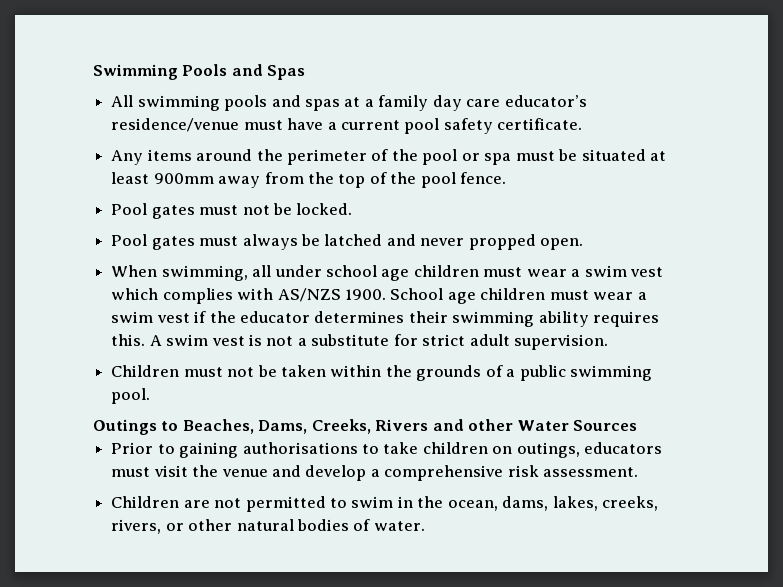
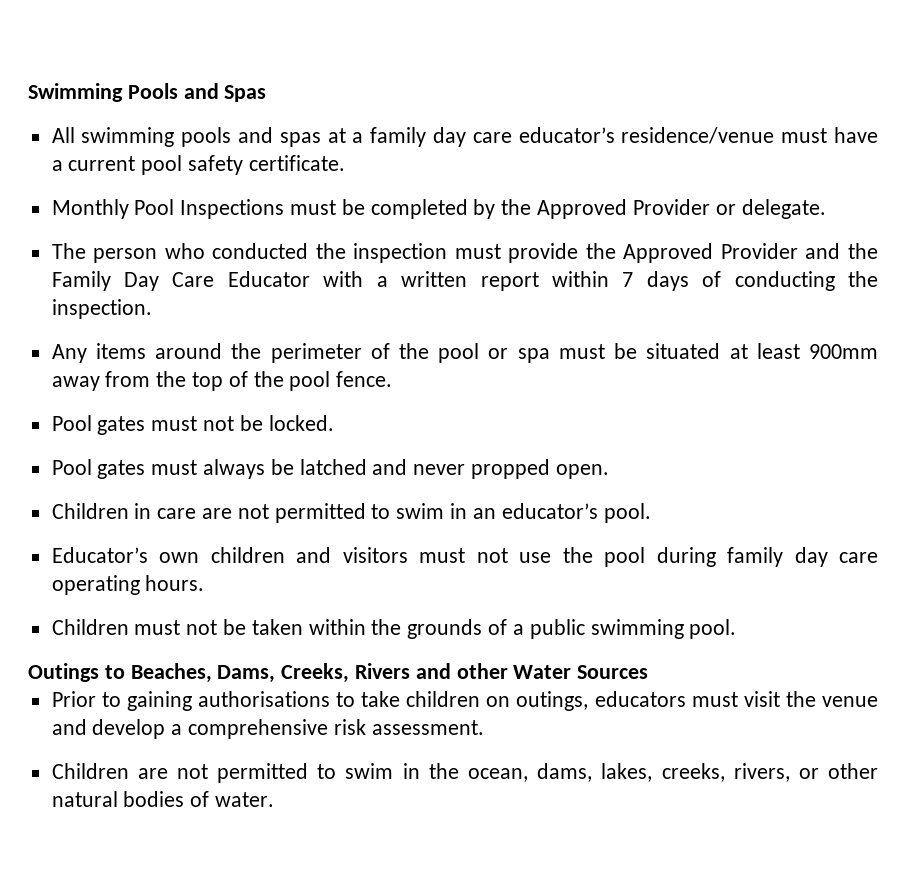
(583, 124) none -> [51,199,826,219] [51,243,878,263] [51,271,879,291] [51,299,152,319] // Monthly Pool Inspections must be completed by the Approved Provider or delegate. // The person who conducted the inspection must provide the Approved Provider and the Family Day Care Educator with a written report within 7 days of conducting the inspection.
[111,265,664,281] [111,288,647,304] [111,311,660,327] [111,334,609,350] When swimming, all under school age children must wear a swim vest which complies with AS/NZS 1900. School age children must wear a swim vest if the educator determines their swimming ability requires this. A swim vest is not a substitute for strict adult supervision. -> [51,503,651,523] [51,547,879,567] [51,575,205,595] Children in care are not permitted to swim in an educator’s pool. // Educator’s own children and visitors must not use the pool during family day care operating hours.

